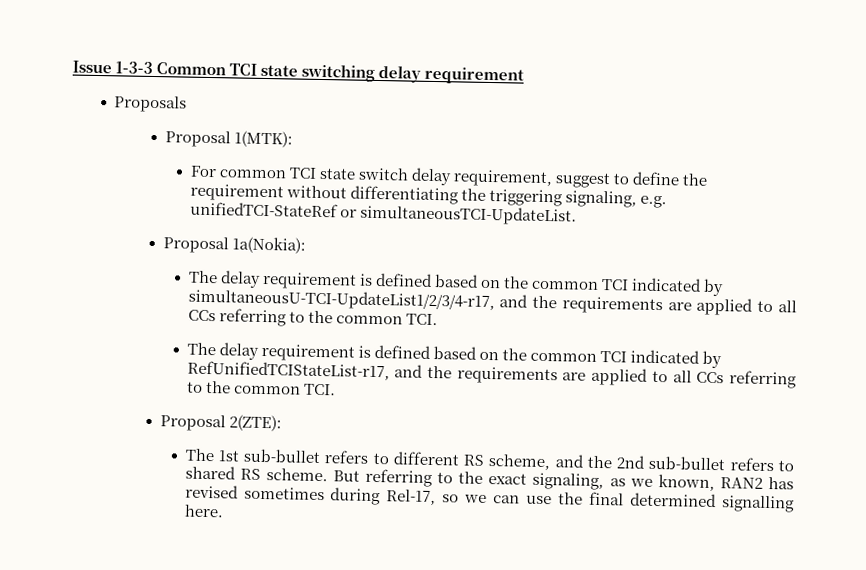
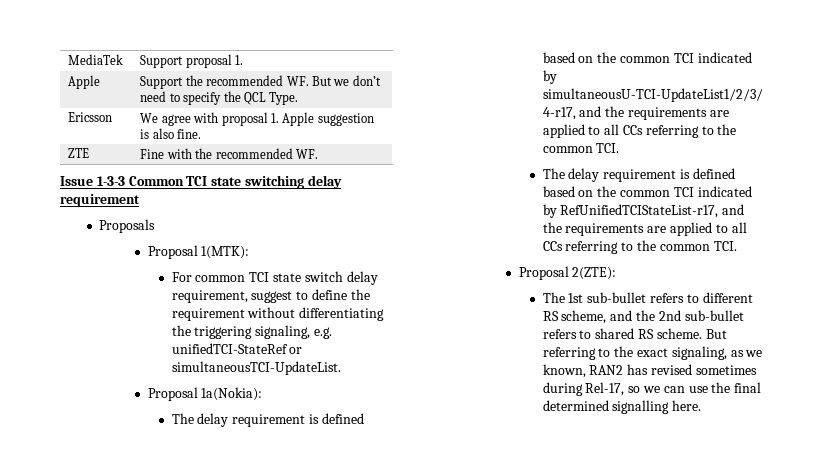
(72, 67) none -> [68,54,124,65] [140,54,244,68] [68,75,101,89] [140,75,381,89] [140,91,299,105] [68,112,113,122] [140,112,374,126] [140,128,202,139] [68,148,90,158] [140,148,318,159] MediaTek | Support proposal 1. // Apple | Support the recommended WF. But we don’t need to specify the QCL Type. // Ericsson | We agree with proposal 1. Apple suggestion is also fine. // ZTE | Fine with the recommended WF. //

